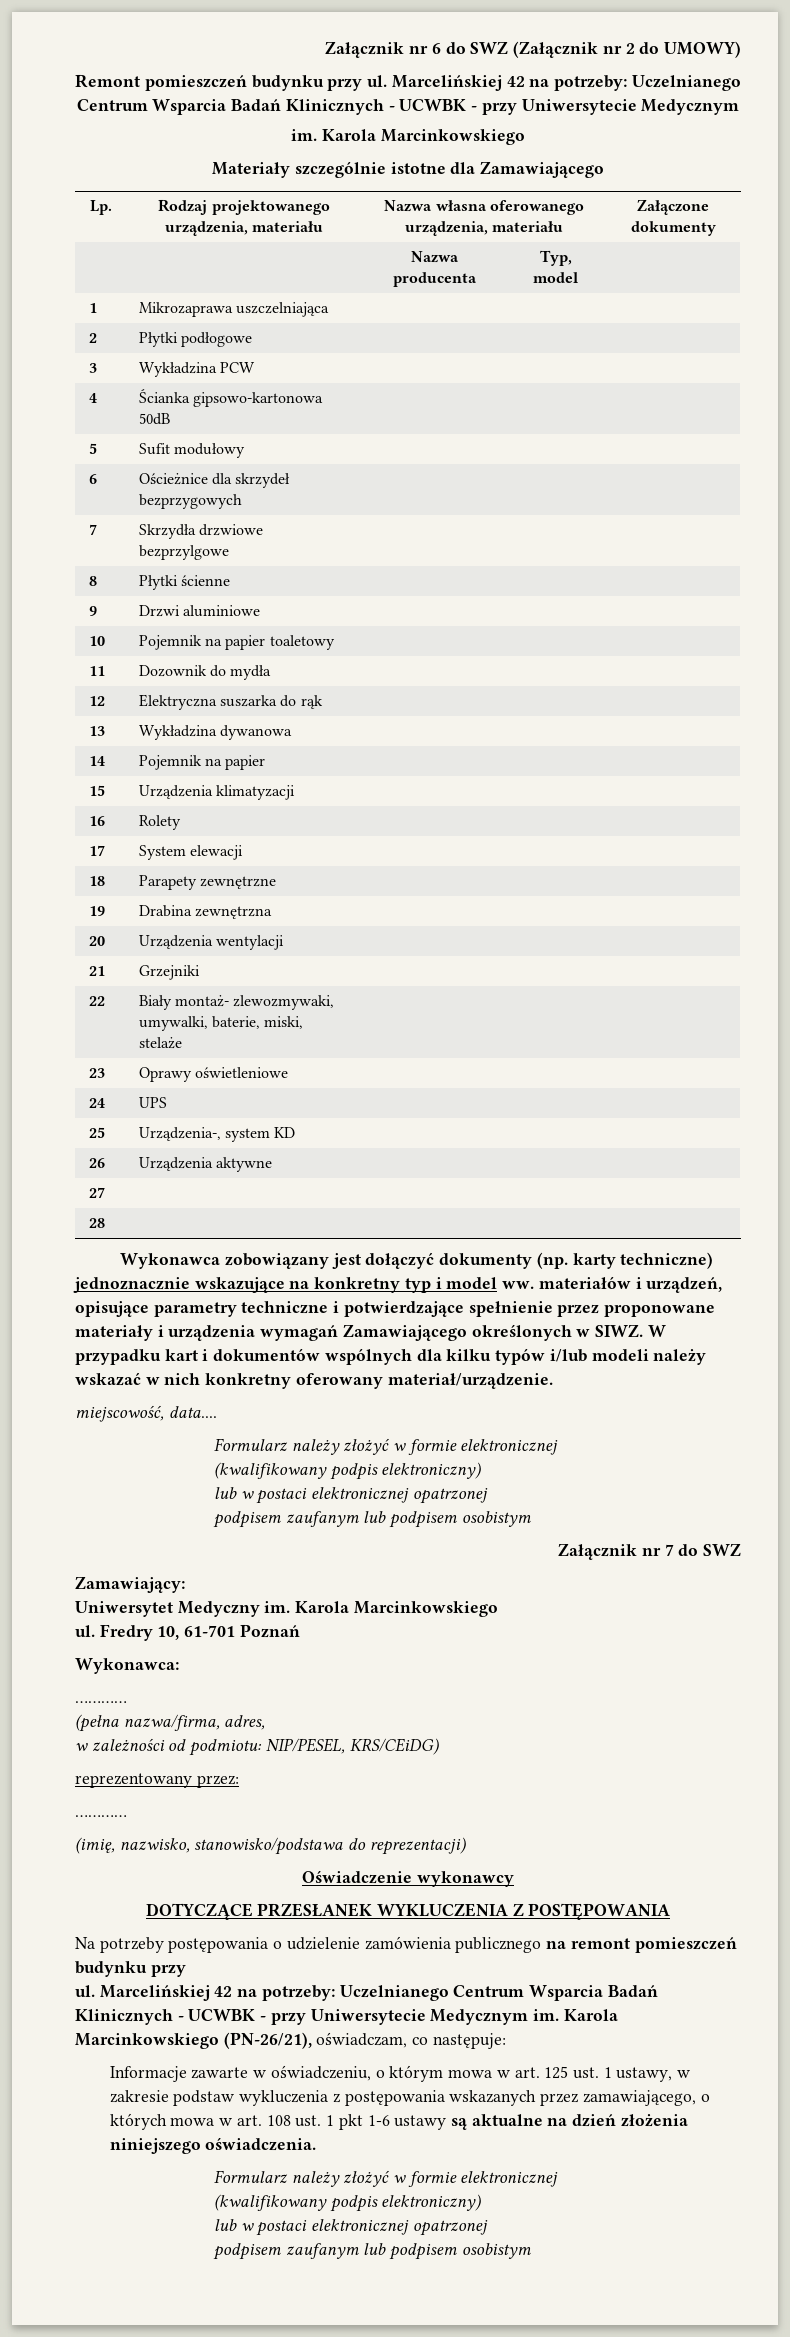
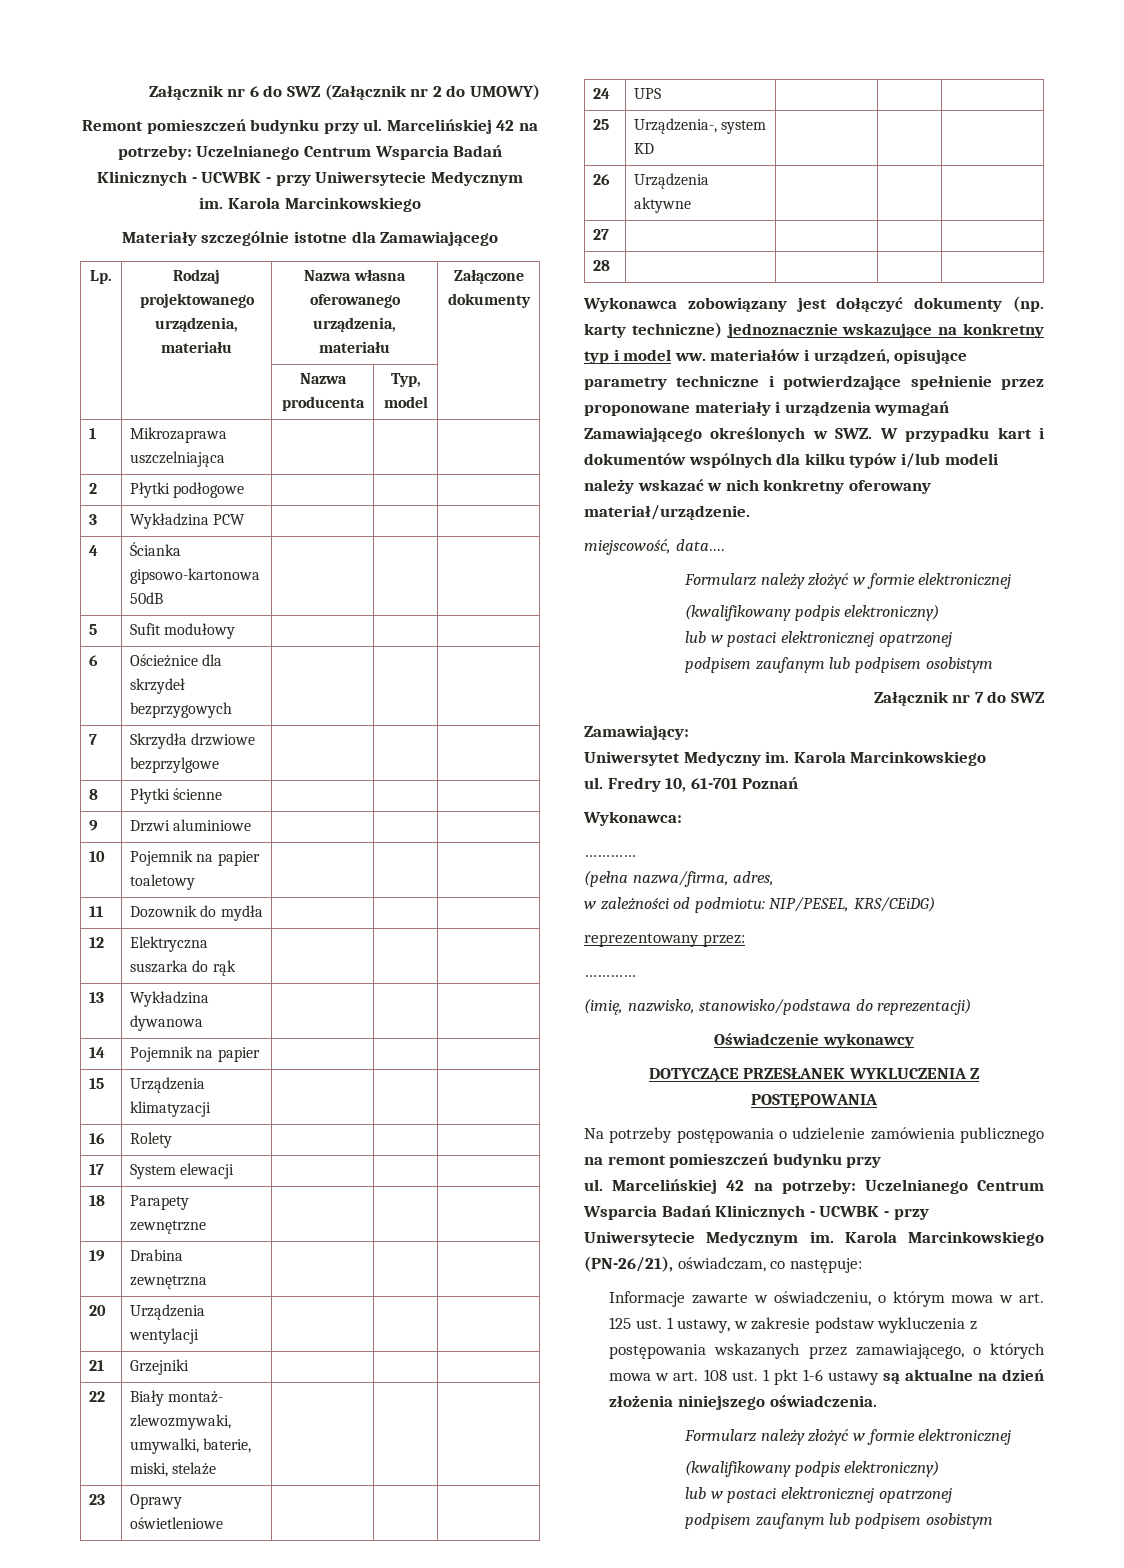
[595,1324,644,1337] SIWZ. -> [835,428,873,439] SWZ.

